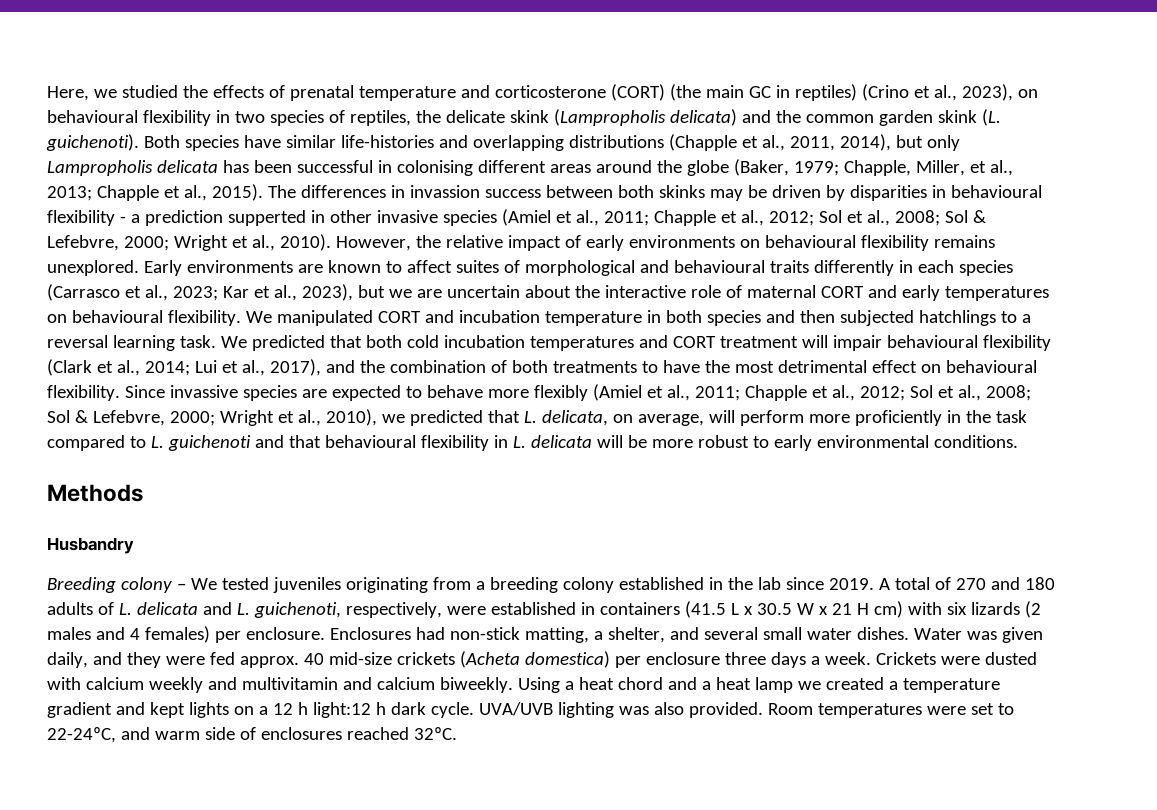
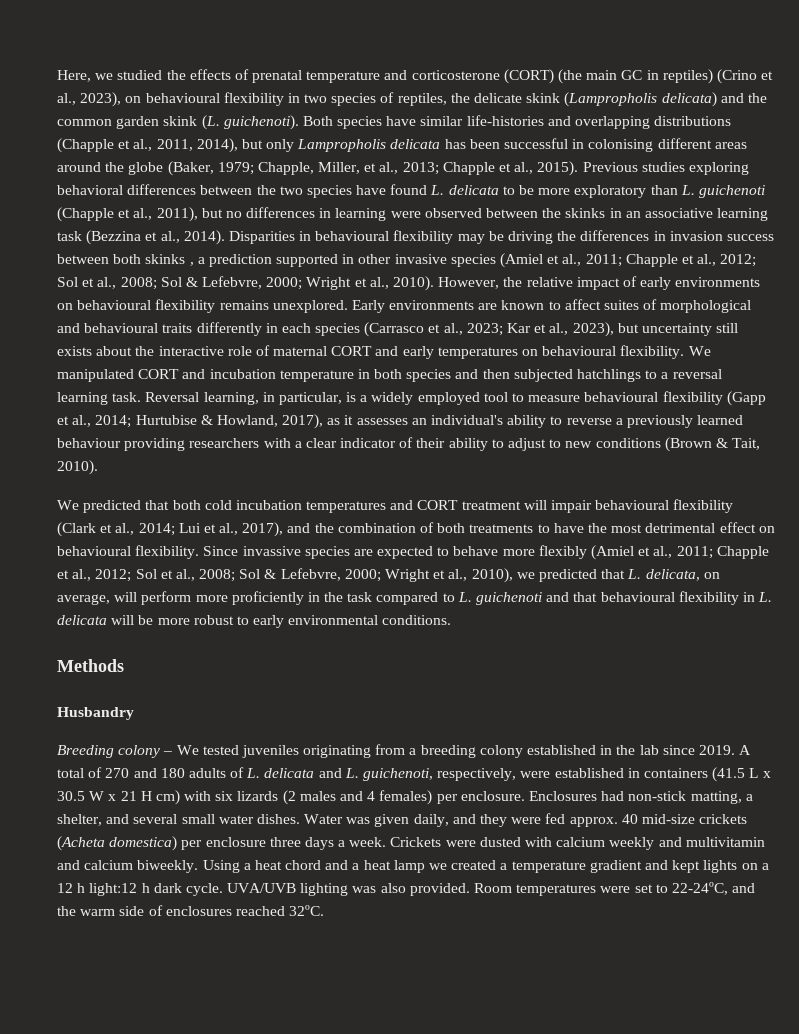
[267,185,1042,201] [47,210,126,226] The differences in invassion success between both skinks may be driven by disparities in behavioural flexibility - -> [582,162,749,175] [57,184,765,198] [57,207,769,222] [57,230,774,245] [57,254,194,266] Previous studies exploring behavioral differences between the two species have found L. delicata to be more exploratory than L. guichenoti (Chapple et al., 2011), but no differences in learning were observed between the skinks in an associative learning task (Bezzina et al., 2014). Disparities in behavioural flexibility may be driving the differences in invasion success between both skinks ,
[227,210,306,226] supperted -> [276,254,339,267] supported
[388,285,520,298] we are uncertain -> [641,323,739,336] [57,346,92,356] uncertainty still exists
(216, 341) none -> [145,391,766,406] [57,414,744,429] [57,437,761,452] [57,460,98,475] Reversal learning, in particular, is a widely employed tool to measure behavioural flexibility (Gapp et al., 2014; Hurtubise & Howland, 2017), as it assesses an individual's ability to reverse a previously learned behaviour providing researchers with a clear indicator of their ability to adjust to new conditions (Brown & Tait, 2010). //
(150, 733) none -> [57,906,76,916] the

